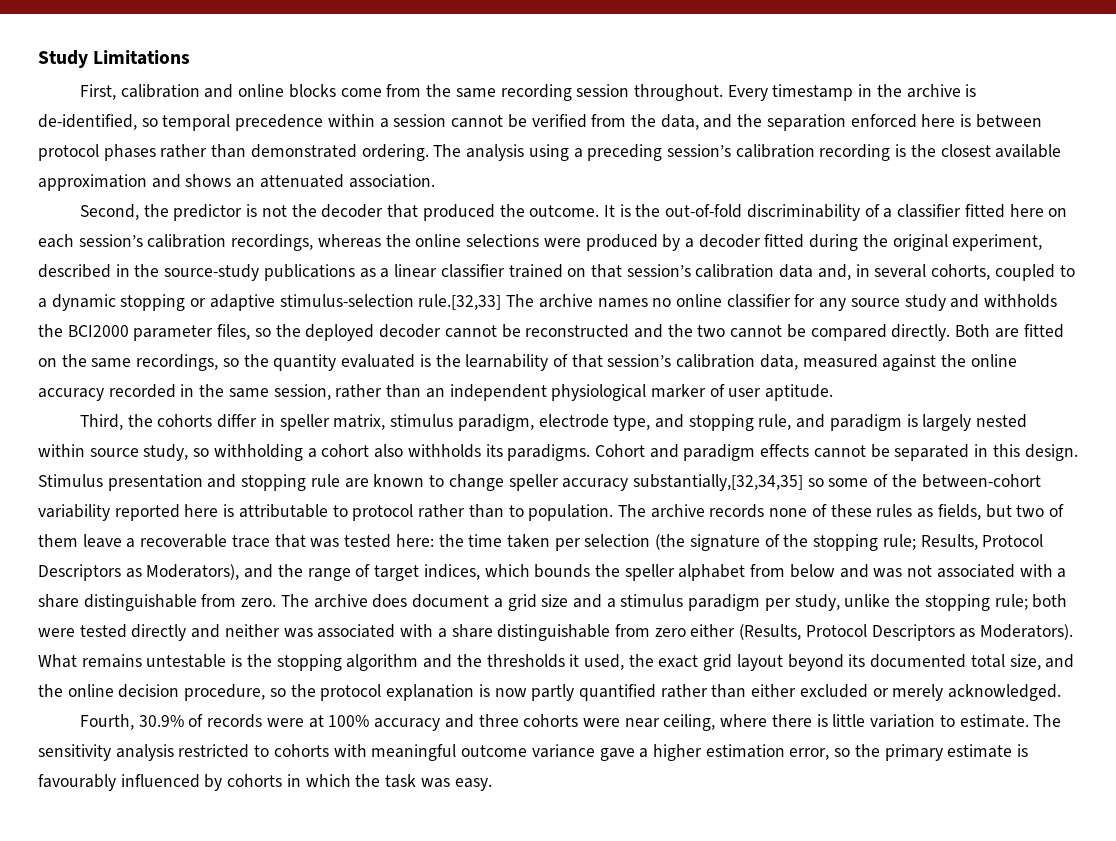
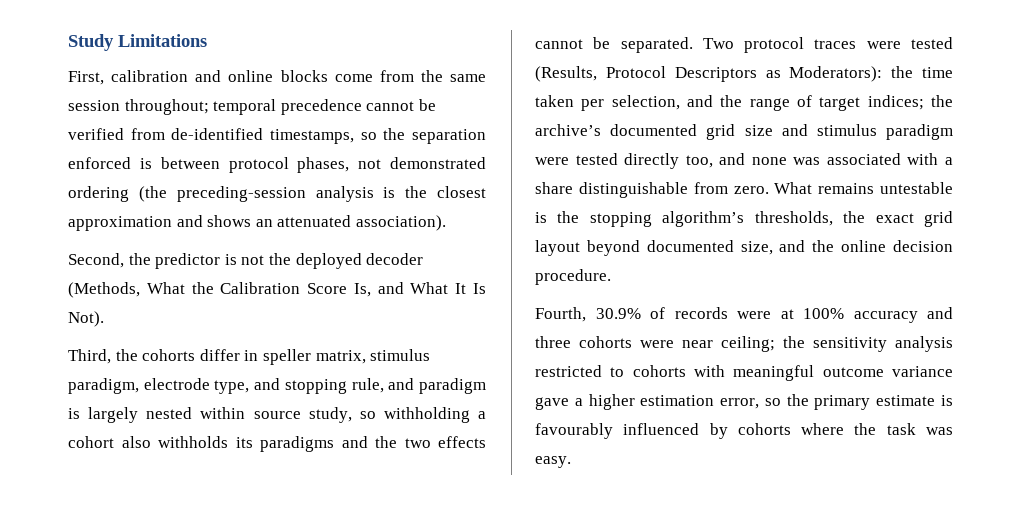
[500,84,977,101] [38,114,447,131] recording session throughout. Every timestamp in the archive is de-identified, so temporal precedence within a session -> [68,99,362,115] session throughout; temporal precedence
[630,114,733,130] the data, and -> [171,128,377,144] de-identified timestamps, so
[921,114,956,127] here -> (131, 163) none
[103,144,891,161] phases rather than demonstrated ordering. The analysis using a preceding session’s calibration recording -> [297,157,486,173] [68,186,374,202] phases, not demonstrated ordering (the preceding-session analysis
[995,144,1062,158] available -> (486, 192) none
[348,174,435,188] association. -> [355,215,446,231] association).
[321,204,1068,221] [38,234,1043,251] [38,264,1075,281] [38,294,1058,311] [38,324,1064,341] [38,354,1017,371] [38,384,834,401] decoder that produced the outcome. It is the out-of-fold discriminability of a classifier fitted here on each session’s calibration recordings, whereas the online selections were produced by a decoder fitted during the original experiment, described in the source-study publications as a linear classifier trained on that session’s calibration data and, in several cohorts, coupled to a dynamic stopping or adaptive stimulus-selection rule.[32,33] The archive names no online classifier for any source study and withholds the BCI2000 parameter files, so the deployed decoder cannot be reconstructed and the two cannot be compared directly. Both are fitted on the same recordings, so the quantity evaluated is the learnability of that session’s calibration data, measured against the online accuracy recorded in the same session, rather than an independent physiological marker of user aptitude. -> [295,253,424,269] [68,282,486,298] [68,311,104,327] deployed decoder (Methods, What the Calibration Score Is, and What It Is Not).
[507,444,1078,461] [38,474,1041,491] [38,504,1064,521] [38,534,1044,551] [38,564,240,581] paradigms. Cohort and paradigm effects cannot be separated in this design. Stimulus presentation and stopping rule are known to change speller accuracy substantially,[32,34,35] so some of the between-cohort variability reported here is attributable to protocol rather than to population. The archive records none of these rules as fields, but two of them leave a recoverable trace that was tested here: the time taken per selection (the signature of the stopping rule; Results, Protocol Descriptors as Moderators), -> [260,436,486,452] [535,37,953,53] [535,66,953,82] [535,95,680,111] paradigms and the two effects cannot be separated. Two protocol traces were tested (Results, Protocol Descriptors as Moderators): the time taken per selection,
[423,564,933,581] indices, which bounds the speller alphabet from below and was not -> [867,95,953,110] [535,124,953,140] [535,153,821,169] indices; the archive’s documented grid size and stimulus paradigm were tested directly too, and none was
[280,594,1068,611] [38,624,1074,641] The archive does document a grid size and a stimulus paradigm per study, unlike the stopping rule; both were tested directly and neither was associated with a share distinguishable from zero either (Results, Protocol Descriptors as Moderators). -> (769, 190) none
[346,654,624,671] algorithm and the thresholds it used, -> [662,211,833,227] algorithm’s thresholds,
[848,654,1005,668] its documented total -> [646,240,734,252] documented
[184,684,1062,701] procedure, so the protocol explanation is now partly quantified rather than either excluded or merely acknowledged. -> [535,269,611,285] procedure.
[663,714,1062,731] ceiling, where there is little variation to estimate. The -> [721,336,805,352] ceiling; the
[286,774,351,787] in which -> [801,423,845,435] where

